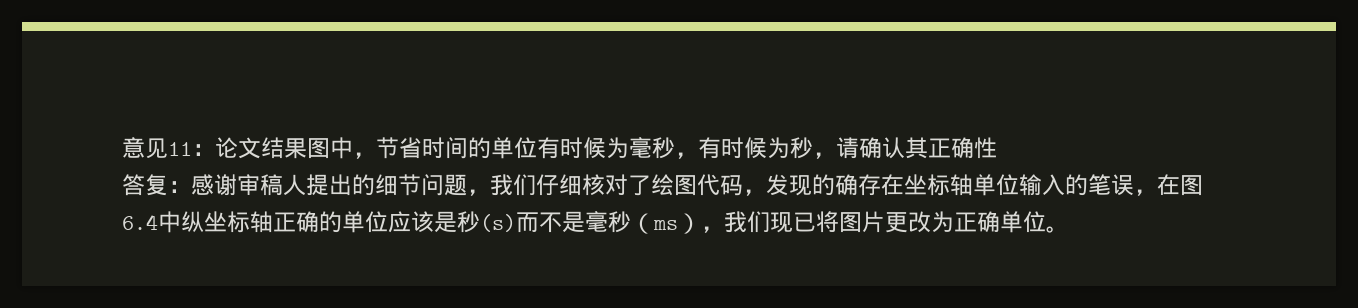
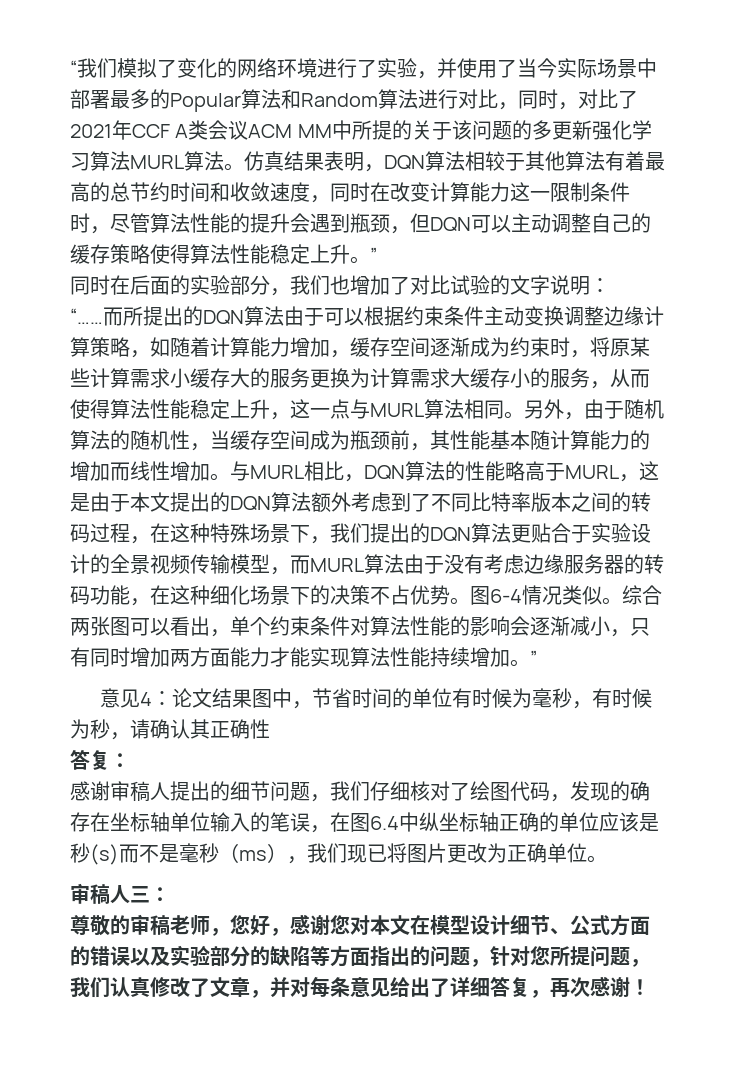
[122,137,192,159] 意见11 -> [70,58,657,79] [70,89,638,112] [70,120,652,140] [70,151,665,172] [70,182,630,203] [70,213,651,234] [70,244,377,264] [70,275,610,296] [70,306,664,326] [70,337,650,358] [70,368,650,389] [70,399,664,420] [70,430,650,451] [70,461,659,482] [70,492,651,512] [70,523,651,544] [70,554,664,575] [70,585,662,606] [70,616,650,637] [70,647,537,667] [99,688,152,708] “我们模拟了变化的网络环境进行了实验，并使用了当今实际场景中部署最多的Popular算法和Random算法进行对比，同时，对比了2021年CCF A类会议ACM MM中所提的关于该问题的多更新强化学习算法MURL算法。仿真结果表明，DQN算法相较于其他算法有着最高的总节约时间和收敛速度，同时在改变计算能力这一限制条件时，尽管算法性能的提升会遇到瓶颈，但DQN可以主动调整自己的缓存策略使得算法性能稳定上升。” // 同时在后面的实验部分，我们也增加了对比试验的文字说明： // “……而所提出的DQN算法由于可以根据约束条件主动变换调整边缘计算策略，如随着计算能力增加，缓存空间逐渐成为约束时，将原某些计算需求小缓存大的服务更换为计算需求大缓存小的服务，从而使得算法性能稳定上升，这一点与MURL算法相同。另外，由于随机算法的随机性，当缓存空间成为瓶颈前，其性能基本随计算能力的增加而线性增加。与MURL相比，DQN算法的性能略高于MURL，这是由于本文提出的DQN算法额外考虑到了不同比特率版本之间的转码过程，在这种特殊场景下，我们提出的DQN算法更贴合于实验设计的全景视频传输模型，而MURL算法由于没有考虑边缘服务器的转码功能，在这种细化场景下的决策不占优势。图6-4情况类似。综合两张图可以看出，单个约束条件对算法性能的影响会逐渐减小，只有同时增加两方面能力才能实现算法性能持续增加。” // 意见4
(191, 187) none -> (130, 760) //
(1069, 229) none -> [70,883,170,904] [70,914,650,936] [70,945,650,967] [70,976,650,998] // 审稿人三： // 尊敬的审稿老师，您好，感谢您对本文在模型设计细节、公式方面的错误以及实验部分的缺陷等方面指出的问题，针对您所提问题，我们认真修改了文章，并对每条意见给出了详细答复，再次感谢！

